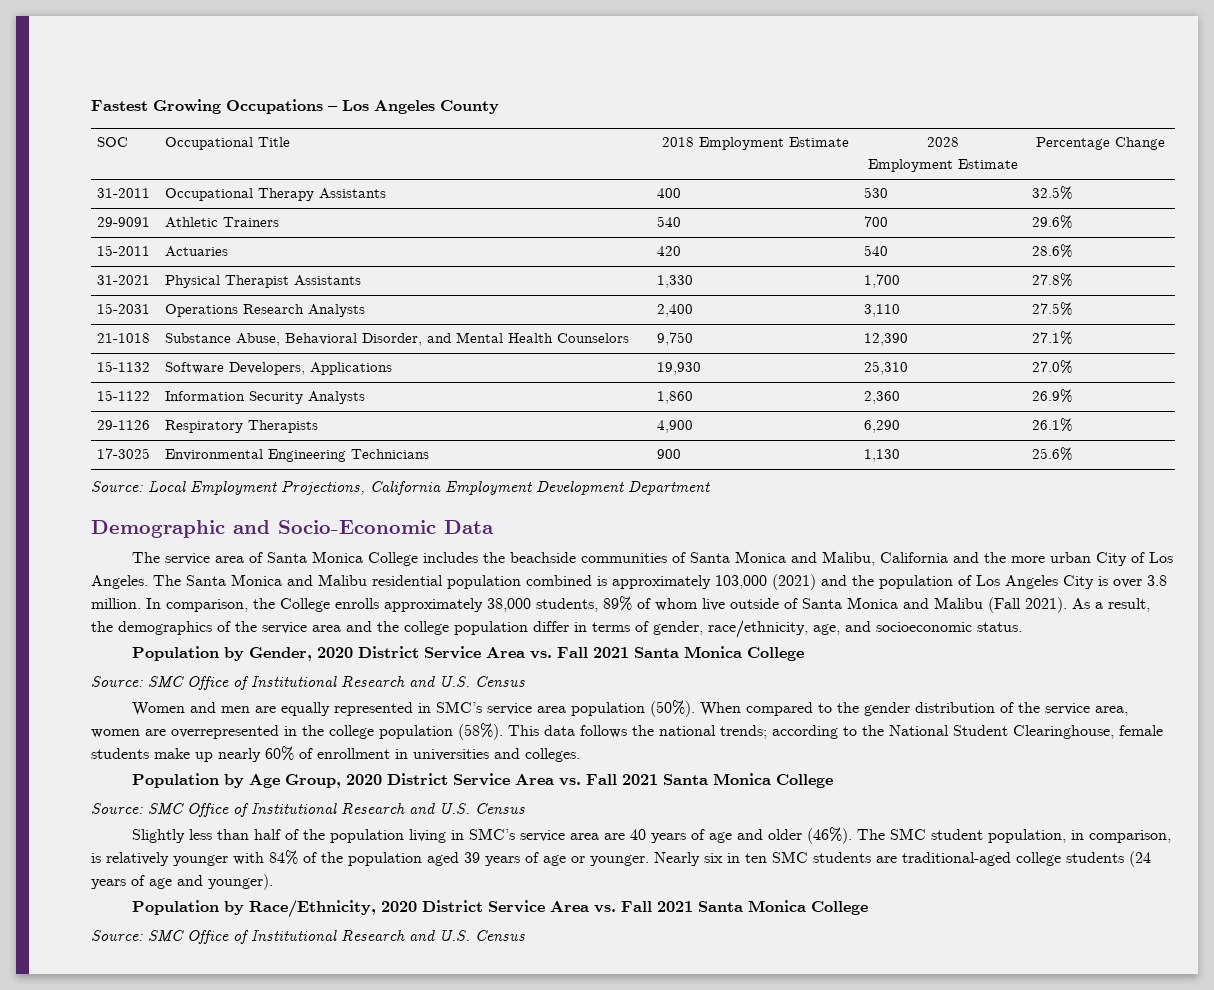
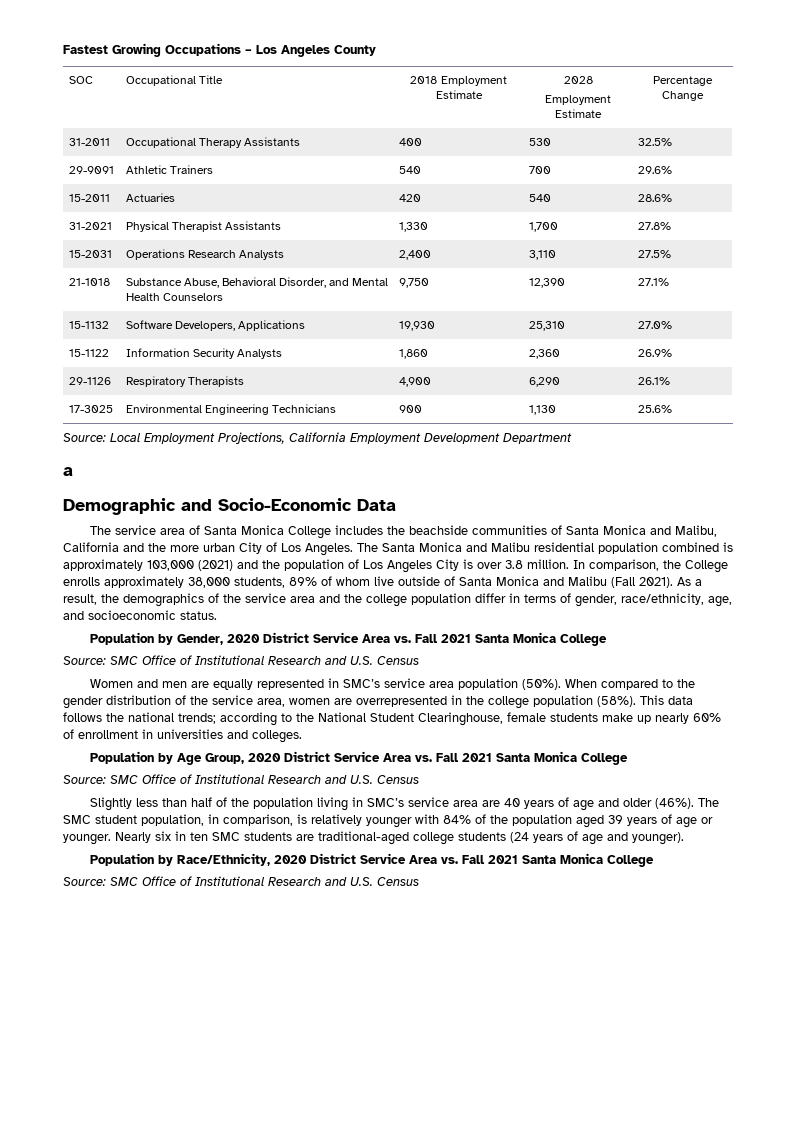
(710, 488) none -> [63,467,73,476] // a

